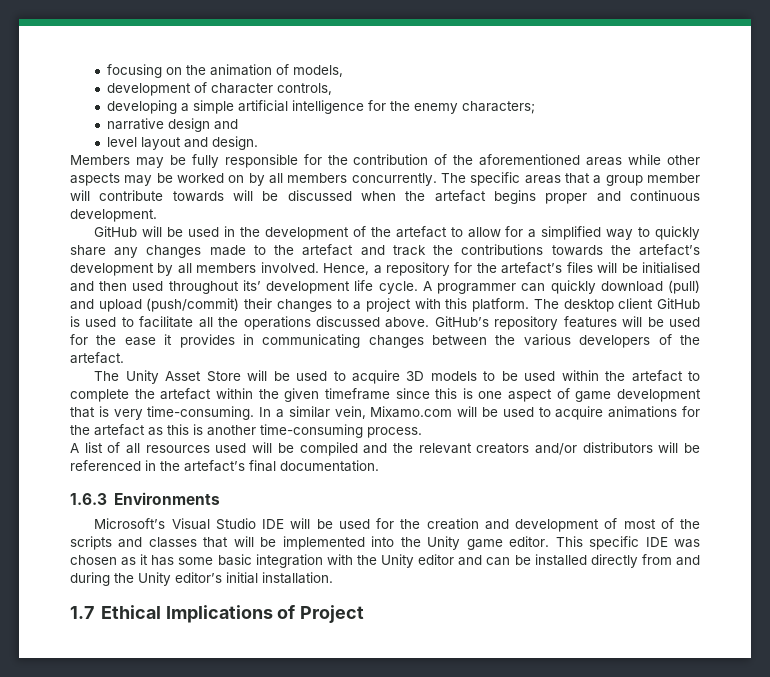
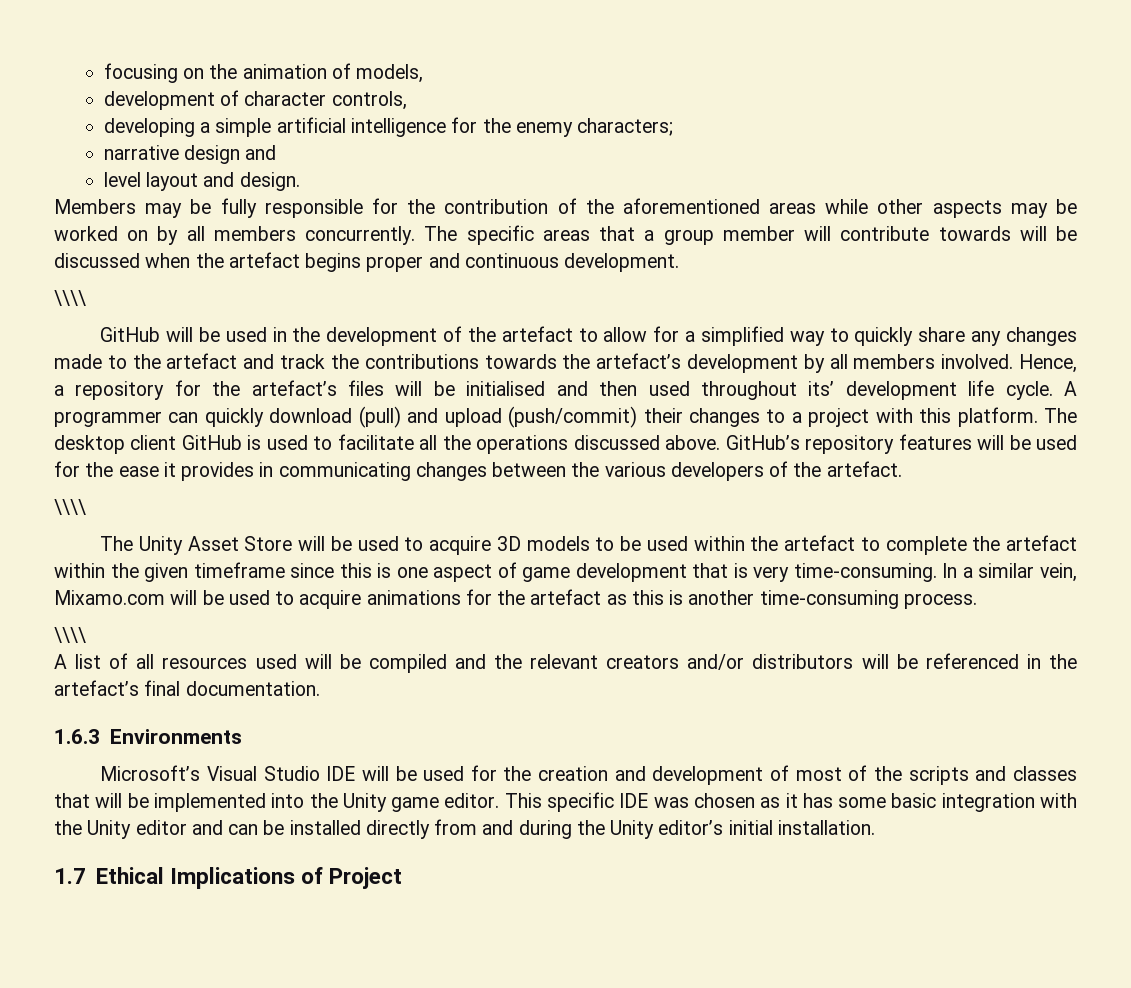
(157, 215) none -> [54,290,86,306] // \\\\
(124, 358) none -> [54,499,86,515] // \\\\
(422, 432) none -> [54,627,86,643] // \\\\

